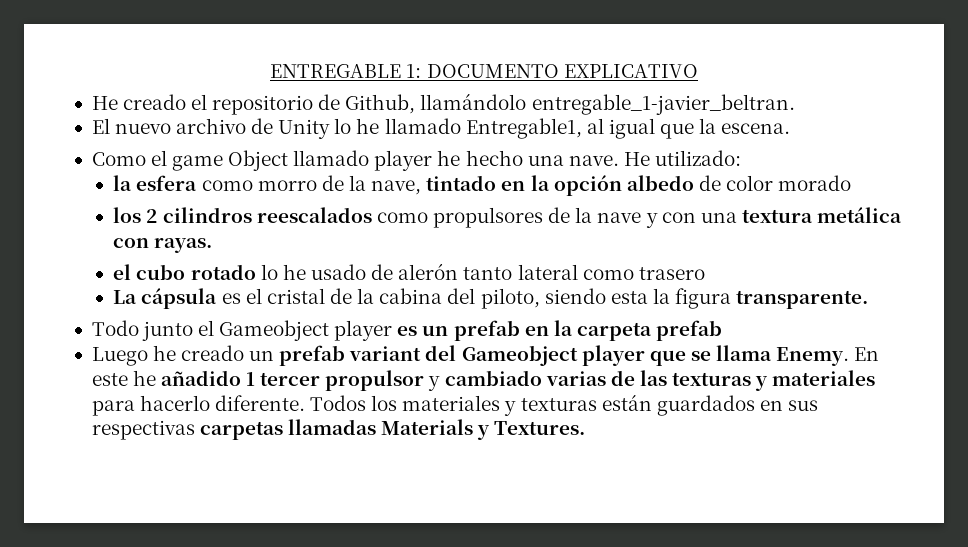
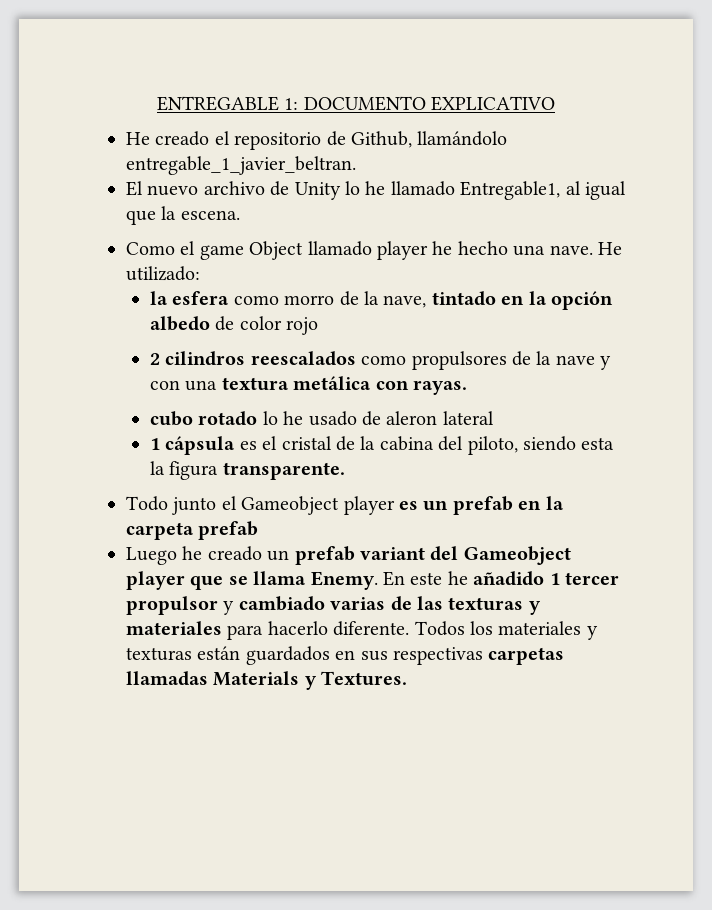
[531,94,795,115] entregable_1-javier_beltran. -> [125,156,356,175] entregable_1_javier_beltran.
[778,175,852,191] [113,207,142,223] morado // los -> [286,317,319,335] rojo //
[113,264,132,280] el -> (467, 387) none
[398,263,513,280] alerón tanto -> [386,411,438,425] aleron
[582,267,705,280] [113,290,138,304] como trasero // La -> [149,438,160,450] // 1

